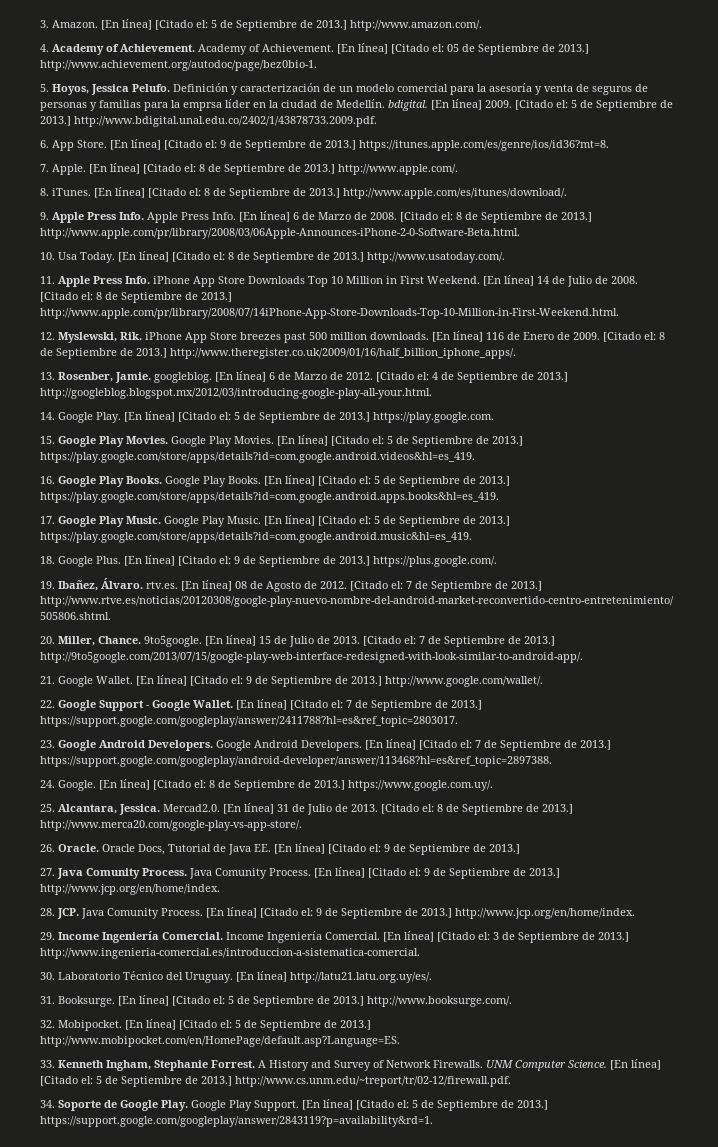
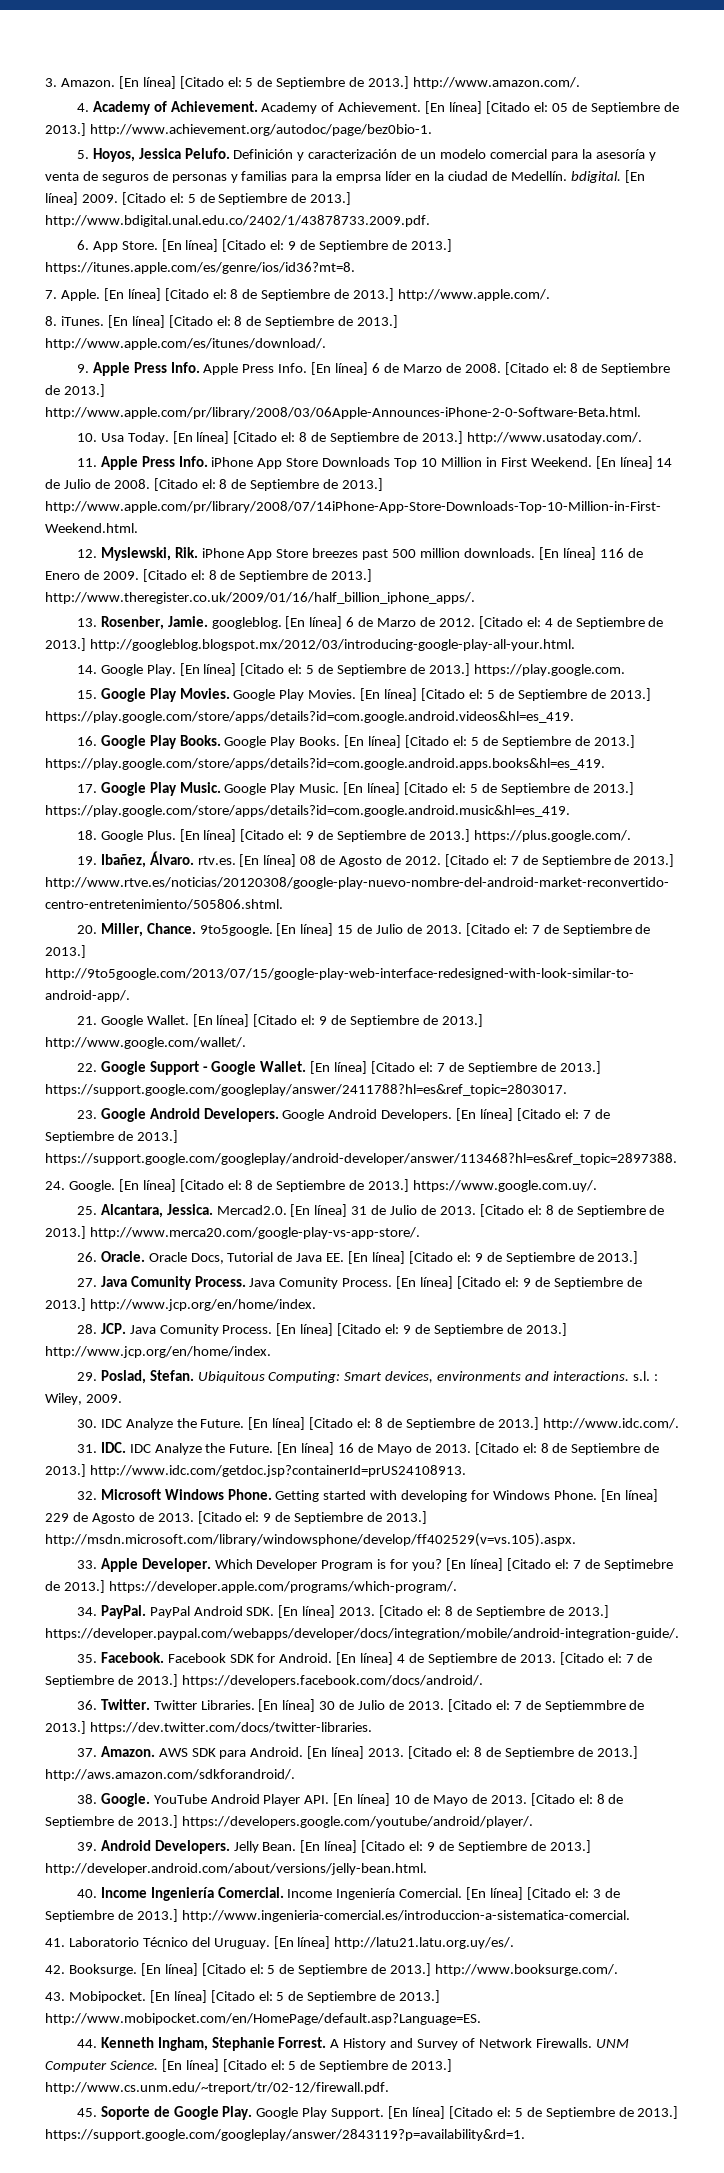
(55, 936) none -> [100,1370,658,1384] [45,1393,122,1405] [76,1417,679,1430] [76,1442,660,1455] [45,1464,466,1477] [76,1489,658,1502] [45,1511,428,1524] [45,1533,576,1547] [76,1558,673,1572] [45,1580,457,1593] [76,1605,609,1619] [45,1628,679,1640] [76,1652,653,1665] [45,1674,483,1687] [76,1699,645,1712] [45,1721,372,1734] [76,1746,638,1759] [45,1769,295,1781] [76,1793,624,1807] [45,1815,533,1828] [76,1840,591,1854] [45,1863,427,1875] [76,1889,97,1898] Poslad, Stefan. Ubiquitous Computing: Smart devices, environments and interactions. s.l. : Wiley, 2009. // 30. IDC Analyze the Future. [En línea] [Citado el: 8 de Septiembre de 2013.] http://www.idc.com/. // 31. IDC. IDC Analyze the Future. [En línea] 16 de Mayo de 2013. [Citado el: 8 de Septiembre de 2013.] http://www.idc.com/getdoc.jsp?containerId=prUS24108913. // 32. Microsoft Windows Phone. Getting started with developing for Windows Phone. [En línea] 229 de Agosto de 2013. [Citado el: 9 de Septiembre de 2013.] http://msdn.microsoft.com/library/windowsphone/develop/ff402529(v=vs.105).aspx. // 33. Apple Developer. Which Developer Program is for you? [En línea] [Citado el: 7 de Septimebre de 2013.] https://developer.apple.com/programs/which-program/. // 34. PayPal. PayPal Android SDK. [En línea] 2013. [Citado el: 8 de Septiembre de 2013.] https://developer.paypal.com/webapps/developer/docs/integration/mobile/android-integration-guide/. // 35. Facebook. Facebook SDK for Android. [En línea] 4 de Septiembre de 2013. [Citado el: 7 de Septiembre de 2013.] https://developers.facebook.com/docs/android/. // 36. Twitter. Twitter Libraries. [En línea] 30 de Julio de 2013. [Citado el: 7 de Septiemmbre de 2013.] https://dev.twitter.com/docs/twitter-libraries. // 37. Amazon. AWS SDK para Android. [En línea] 2013. [Citado el: 8 de Septiembre de 2013.] http://aws.amazon.com/sdkforandroid/. // 38. Google. YouTube Android Player API. [En línea] 10 de Mayo de 2013. [Citado el: 8 de Septiembre de 2013.] https://developers.google.com/youtube/android/player/. // 39. Android Developers. Jelly Bean. [En línea] [Citado el: 9 de Septiembre de 2013.] http://developer.android.com/about/versions/jelly-bean.html. // 40.
[40,972,55,980] 30. -> [45,1938,65,1947] 41.
[40,996,55,1004] 31. -> [45,1965,65,1974] 42.
[40,1020,55,1028] 32. -> [45,1992,65,2001] 43.
[40,1060,55,1068] 33. -> [76,2039,97,2048] 44.
[40,1100,55,1108] 34. -> [76,2108,97,2117] 45.

